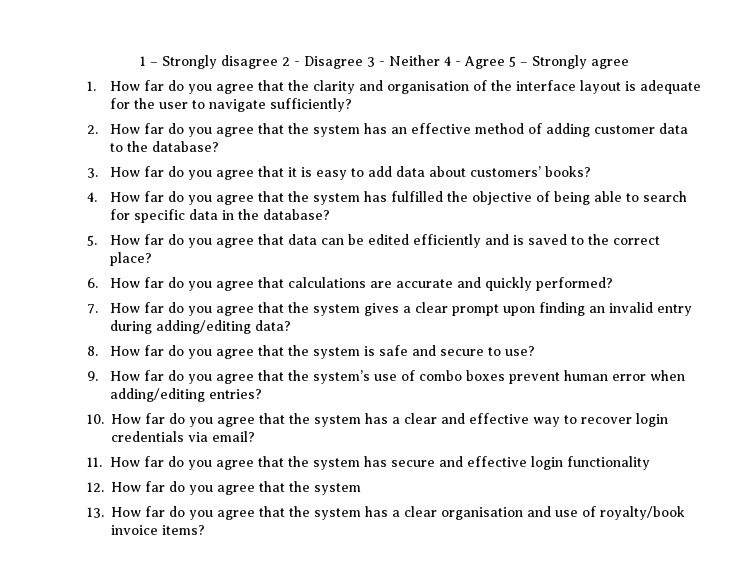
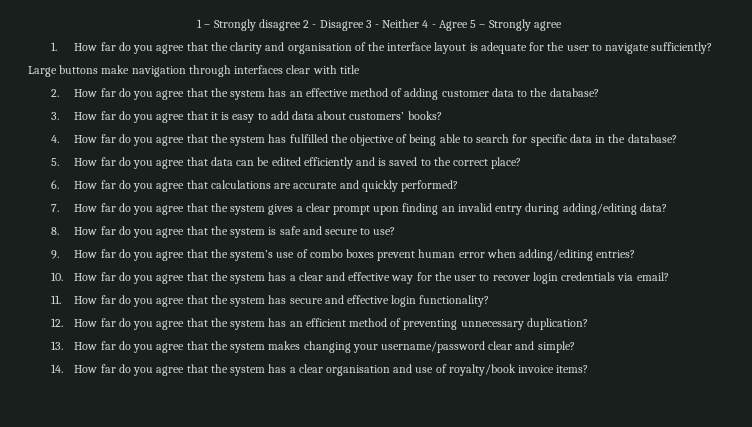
(352, 105) none -> [28,65,360,77] // Large buttons make navigation through interfaces clear with title
(560, 422) none -> [416,272,477,281] for the user
[566,456,650,470] functionality -> [419,295,490,307] functionality?
[86,507,104,518] // 13. -> [268,318,588,330] [51,341,575,353] [51,364,64,373] has an efficient method of preventing unnecessary duplication? // 13. How far do you agree that the system makes changing your username/password clear and simple? // 14.

